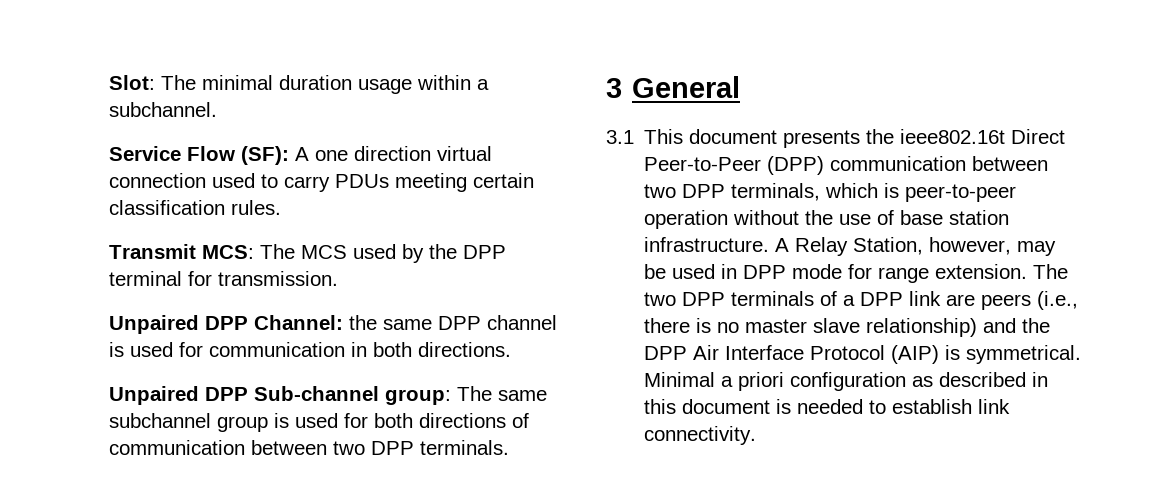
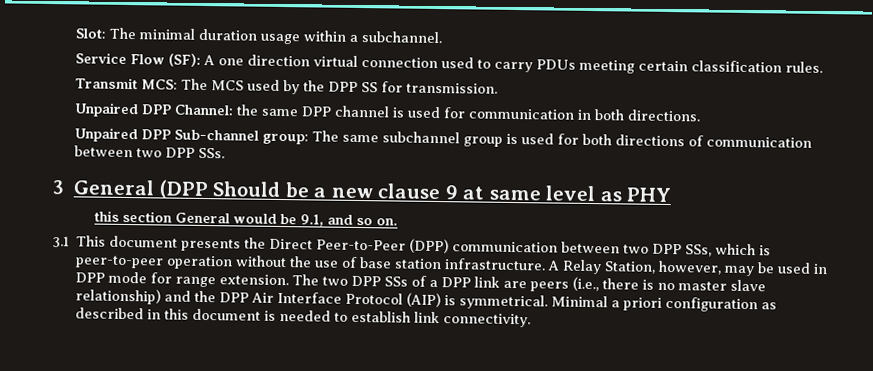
[108,271,182,286] terminal -> [361,82,379,93] SS
[419,440,509,455] terminals. -> [198,147,226,159] SSs.
(741, 87) none -> [158,179,672,203] [94,210,399,227] (DPP Should be a new clause 9 at same level as PHY // this section General would be 9.1, and so on.
[900,129,1006,144] ieee802.16t -> (267, 243) none
[731,183,821,201] terminals, -> [685,244,713,257] SSs,
[731,291,815,306] terminals -> [384,276,409,287] SSs

